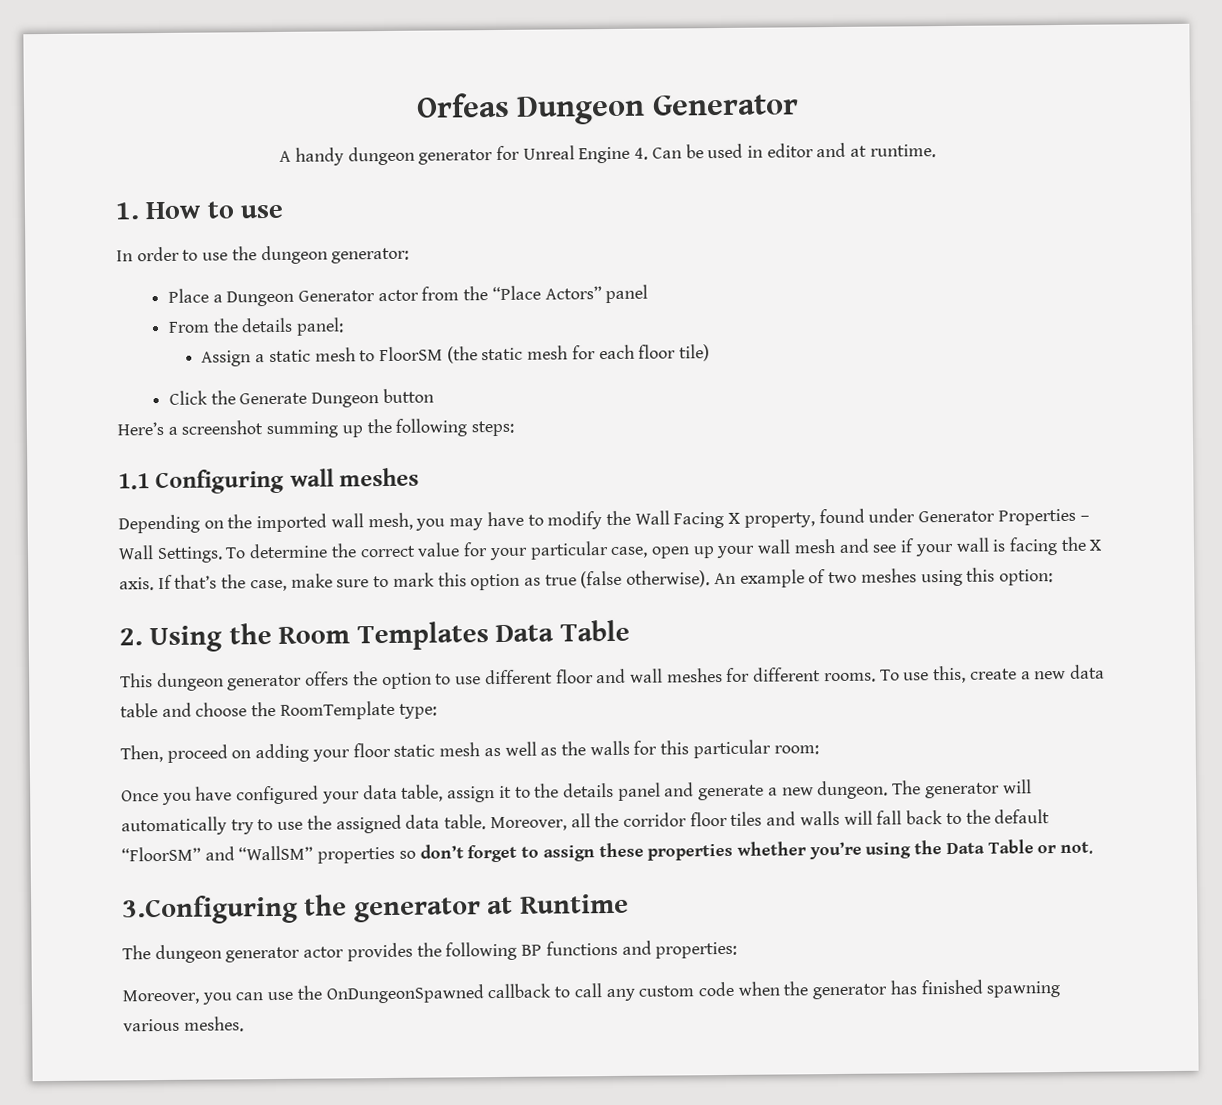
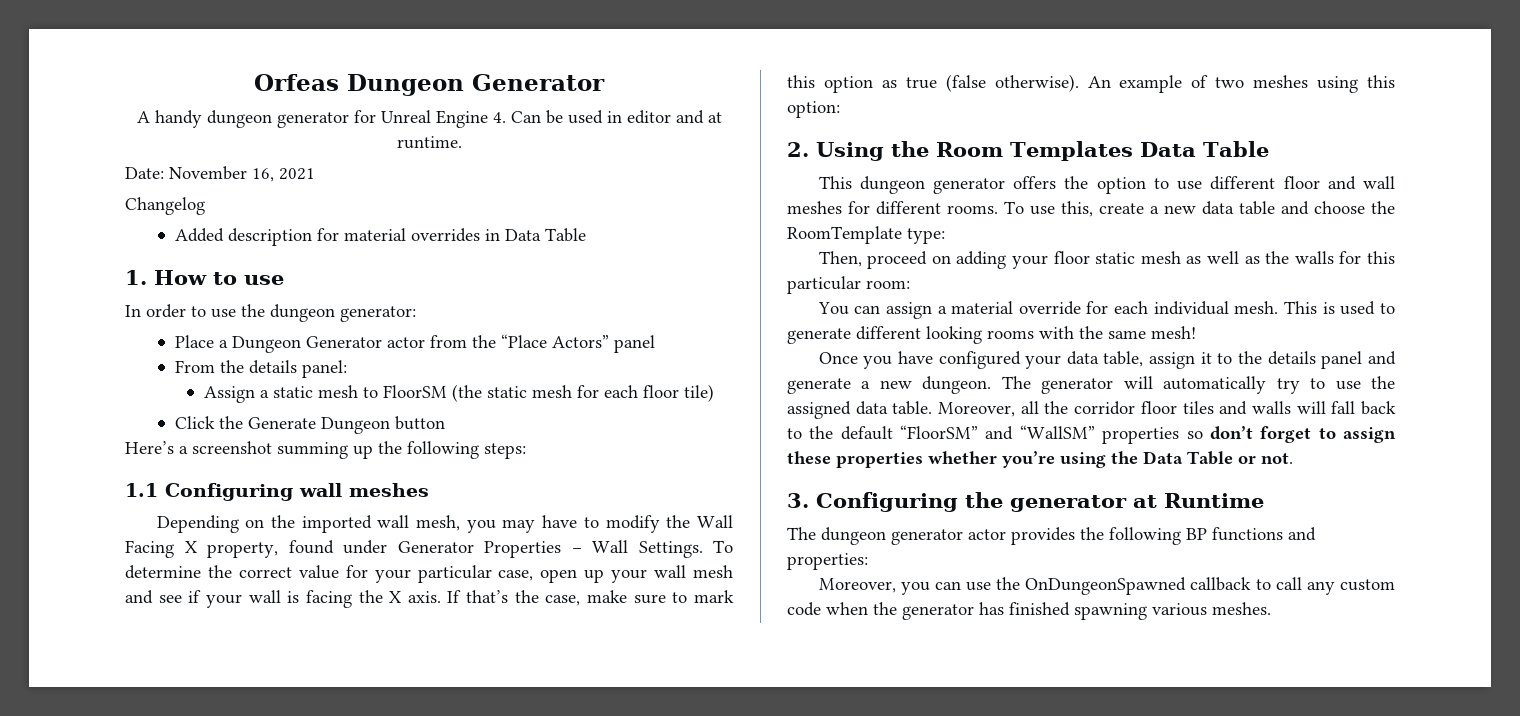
(936, 151) none -> [125,166,315,182] [125,197,205,215] [174,228,586,246] // Date: November 16, 2021 // Changelog // Added description for material overrides in Data Table
(819, 750) none -> [817,301,1395,319] [787,326,1196,344] // You can assign a material override for each individual mesh. This is used to generate different looking rooms with the same mesh!
[122,894,298,925] 3.Configuring -> [787,492,958,512] 3. Configuring

